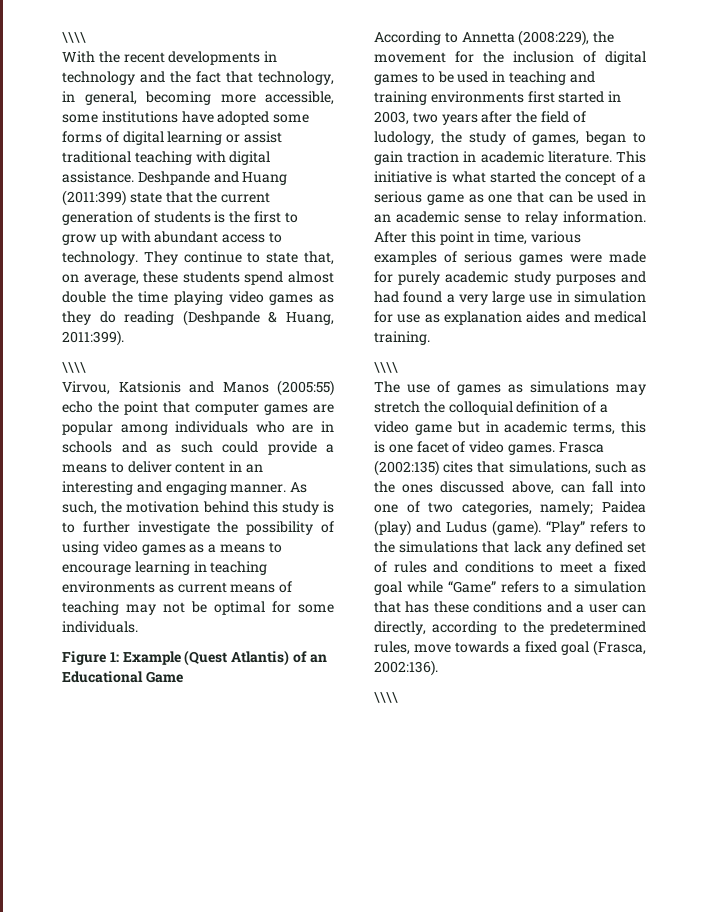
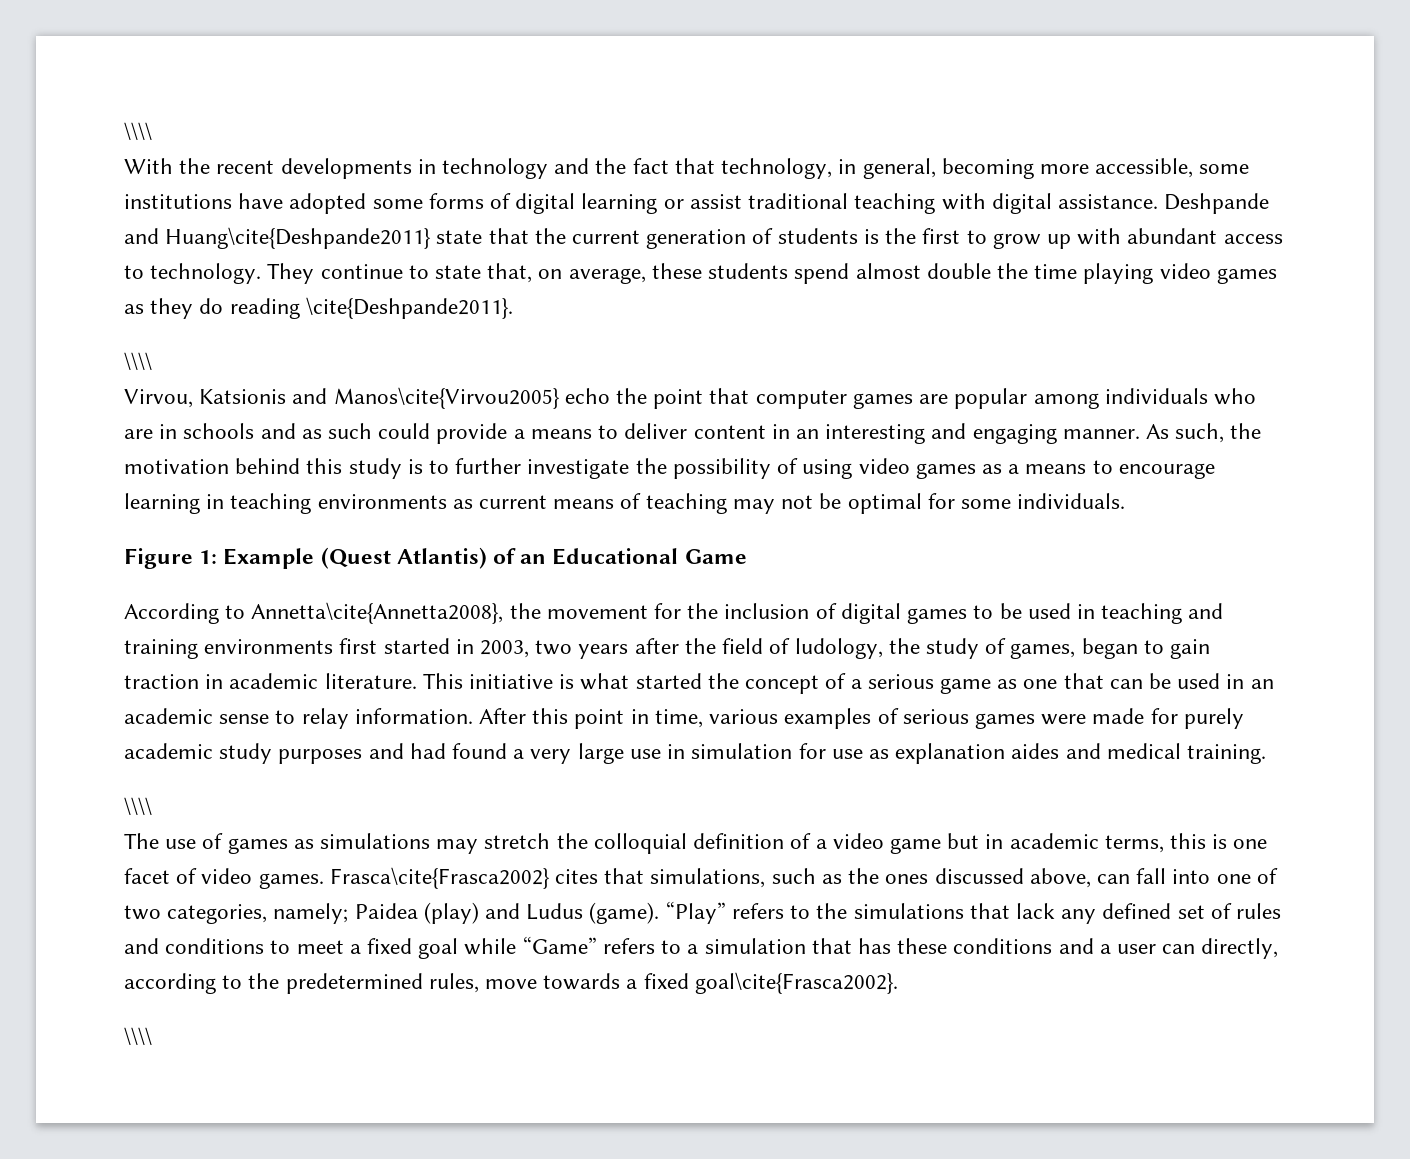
[242,172,288,185] [62,190,126,206] Huang (2011:399) -> [165,227,432,249] Huang\cite{Deshpande2011}
[182,310,334,326] [62,330,124,346] (Deshpande & Huang, 2011:399). -> [305,297,513,319] \cite{Deshpande2011}.
[222,380,334,396] Manos (2005:55) -> [333,387,560,409] Manos\cite{Virvou2005}
[461,30,590,46] Annetta (2008:229), -> [251,602,504,624] Annetta\cite{Annetta2008},
[558,442,604,453] [374,460,439,476] Frasca (2002:135) -> [329,867,550,889] Frasca\cite{Frasca2002}
[561,640,646,656] [374,660,438,676] goal (Frasca, 2002:136). -> [694,972,898,994] goal\cite{Frasca2002}.

